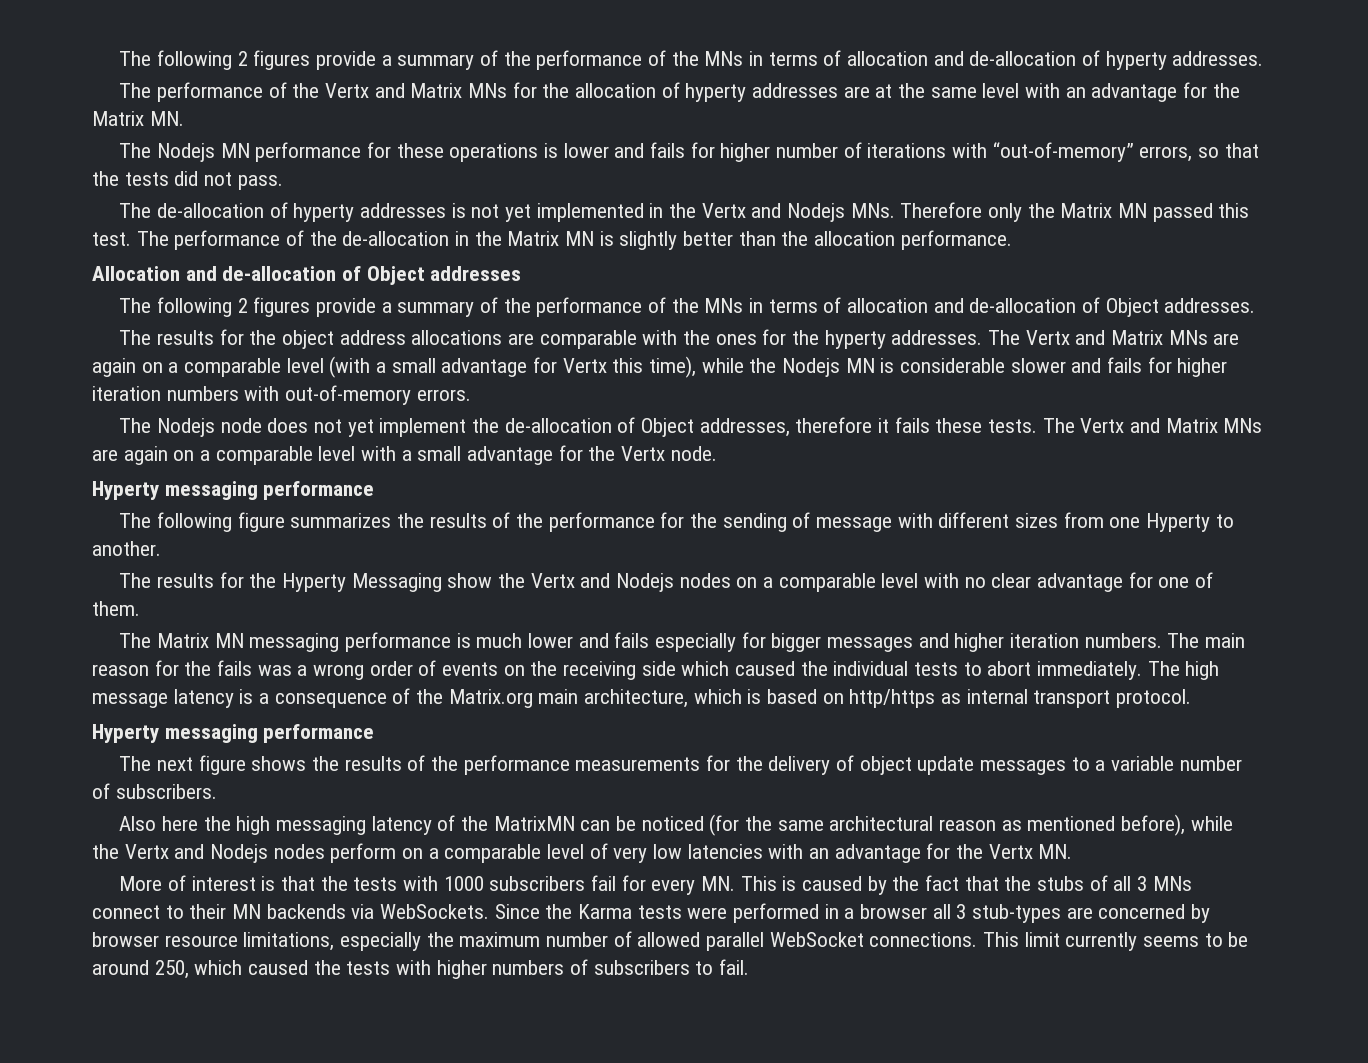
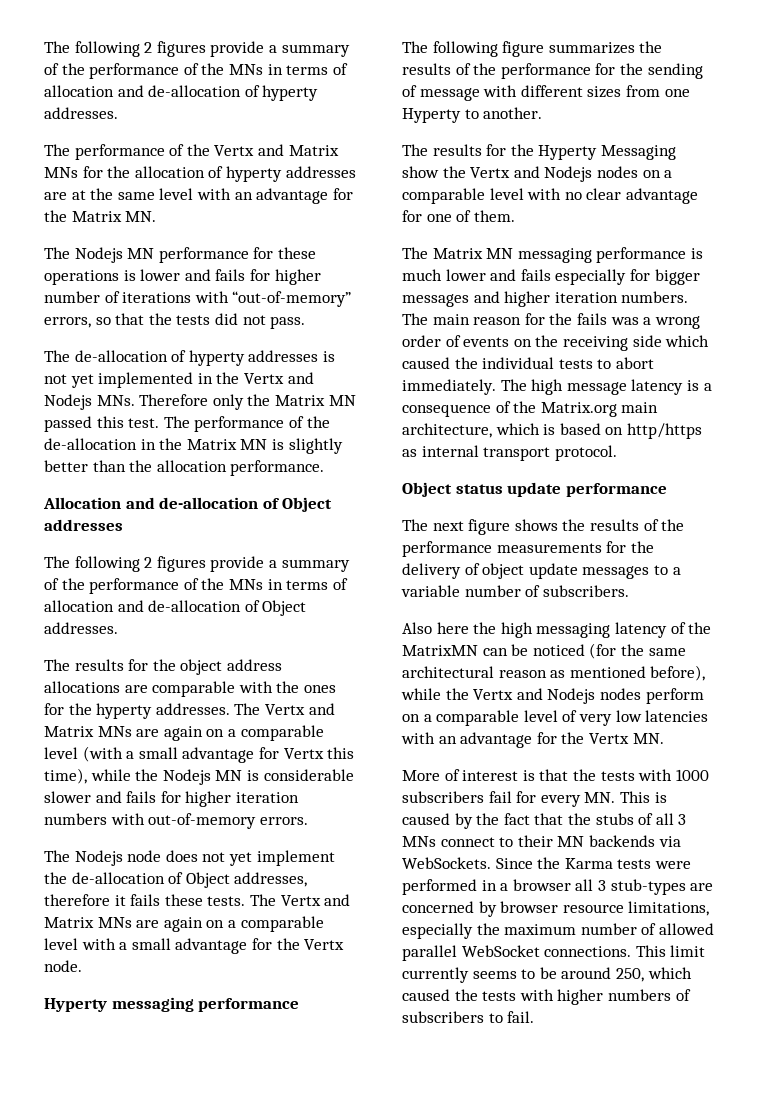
[92,724,258,743] Hyperty messaging -> [402,482,562,497] Object status update

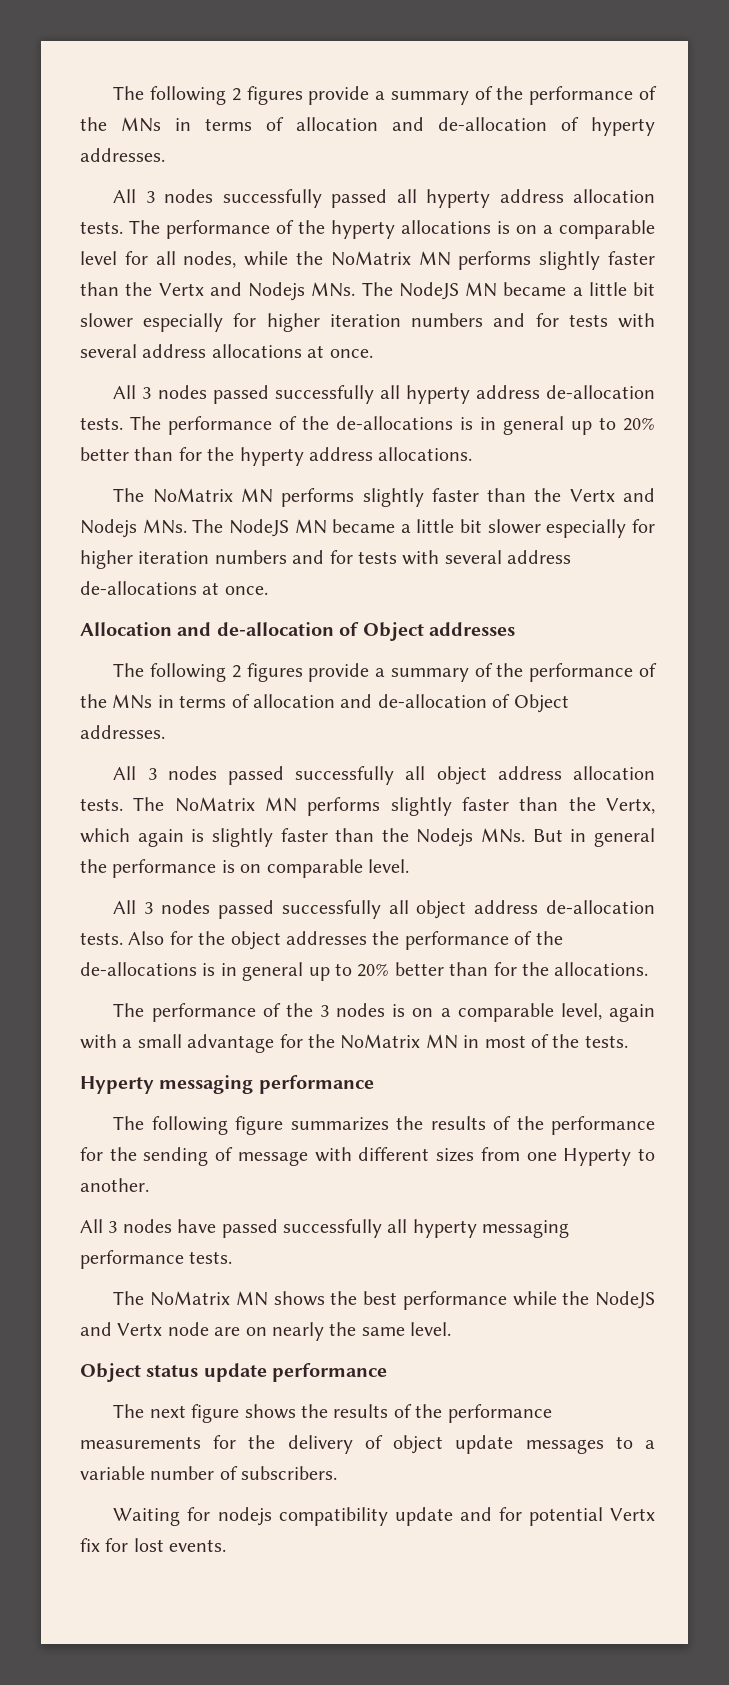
[44,144,339,160] [44,166,356,182] [44,188,353,204] [44,210,157,222] [44,247,316,263] [44,269,321,285] [44,291,352,307] [44,313,306,329] [44,350,335,366] [44,372,314,388] [44,394,356,410] [44,416,330,432] [44,438,343,454] [44,460,325,476] The performance of the Vertx and Matrix MNs for the allocation of hyperty addresses are at the same level with an advantage for the Matrix MN. // The Nodejs MN performance for these operations is lower and fails for higher number of iterations with “out-of-memory” errors, so that the tests did not pass. // The de-allocation of hyperty addresses is not yet implemented in the Vertx and Nodejs MNs. Therefore only the Matrix MN passed this test. The performance of the de-allocation in the Matrix MN is slightly better than the allocation performance. -> [113,189,655,208] [80,220,655,239] [80,251,655,270] [80,282,655,301] [80,313,655,332] [80,344,373,358] [113,385,655,404] [80,416,655,435] [80,447,473,466] [113,488,656,507] [80,519,655,538] [80,550,572,569] [80,581,268,595] All 3 nodes successfully passed all hyperty address allocation tests. The performance of the hyperty allocations is on a comparable level for all nodes, while the NoMatrix MN performs slightly faster than the Vertx and Nodejs MNs. The NodeJS MN became a little bit slower especially for higher iteration numbers and for tests with several address allocations at once. // All 3 nodes passed successfully all hyperty address de-allocation tests. The performance of the de-allocations is in general up to 20% better than for the hyperty address allocations. // The NoMatrix MN performs slightly faster than the Vertx and Nodejs MNs. The NodeJS MN became a little bit slower especially for higher iteration numbers and for tests with several address de-allocations at once.
[44,659,282,675] [44,681,336,697] [44,703,335,719] [44,725,324,741] [44,746,355,763] [44,768,354,785] [44,791,299,807] [44,813,308,829] [44,850,335,866] [44,872,308,888] [44,894,351,906] [44,916,324,932] [44,938,78,950] The results for the object address allocations are comparable with the ones for the hyperty addresses. The Vertx and Matrix MNs are again on a comparable level (with a small advantage for Vertx this time), while the Nodejs MN is considerable slower and fails for higher iteration numbers with out-of-memory errors. // The Nodejs node does not yet implement the de-allocation of Object addresses, therefore it fails these tests. The Vertx and Matrix MNs are again on a comparable level -> [113,766,656,785] [80,797,655,816] [80,828,655,847] [80,859,409,878] [113,900,655,919] [80,931,563,950] [80,962,649,981] [113,1003,656,1022] All 3 nodes passed successfully all object address allocation tests. The NoMatrix MN performs slightly faster than the Vertx, which again is slightly faster than the Nodejs MNs. But in general the performance is on comparable level. // All 3 nodes passed successfully all object address de-allocation tests. Also for the object addresses the performance of the de-allocations is in general up to 20% better than for the allocations. // The performance of the 3 nodes is on a comparable level, again
[304,939,345,950] [44,960,82,972] Vertx node. -> [340,1034,628,1049] NoMatrix MN in most of the tests.
[402,144,676,160] [402,166,673,182] [402,188,698,204] [402,210,515,222] [402,247,703,263] [402,269,700,285] [402,291,689,307] [402,313,700,329] [402,335,710,351] [402,357,654,369] [402,379,712,395] [402,401,659,417] [402,423,702,439] [402,445,617,461] The results for the Hyperty Messaging show the Vertx and Nodejs nodes on a comparable level with no clear advantage for one of them. // The Matrix MN messaging performance is much lower and fails especially for bigger messages and higher iteration numbers. The main reason for the fails was a wrong order of events on the receiving side which caused the individual tests to abort immediately. The high message latency is a consequence of the Matrix.org main architecture, which is based on http/https as internal transport protocol. -> [80,1219,570,1238] [80,1250,233,1269] [113,1291,655,1310] [80,1322,452,1341] All 3 nodes have passed successfully all hyperty messaging performance tests. // The NoMatrix MN shows the best performance while the NodeJS and Vertx node are on nearly the same level.
[402,622,712,638] [402,643,686,659] [402,665,706,681] [401,688,704,704] [402,710,709,726] [401,732,664,748] [402,769,709,781] [402,791,667,807] [402,813,687,829] [402,835,681,847] [402,857,691,869] [402,879,714,895] [402,901,710,917] [402,923,714,939] [402,945,706,961] [402,967,692,983] [402,989,691,1005] [402,1011,535,1023] Also here the high messaging latency of the MatrixMN can be noticed (for the same architectural reason as mentioned before), while the Vertx and Nodejs nodes perform on a comparable level of very low latencies with an advantage for the Vertx MN. // More of interest is that the tests with 1000 subscribers fail for every MN. This is caused by the fact that the stubs of all 3 MNs connect to their MN backends via WebSockets. Since the Karma tests were performed in a browser all 3 stub-types are concerned by browser resource limitations, especially the maximum number of allowed parallel WebSocket connections. This limit currently seems to be around 250, which caused the tests with higher numbers of subscribers to fail. -> [113,1507,655,1526] [80,1538,227,1552] Waiting for nodejs compatibility update and for potential Vertx fix for lost events.

